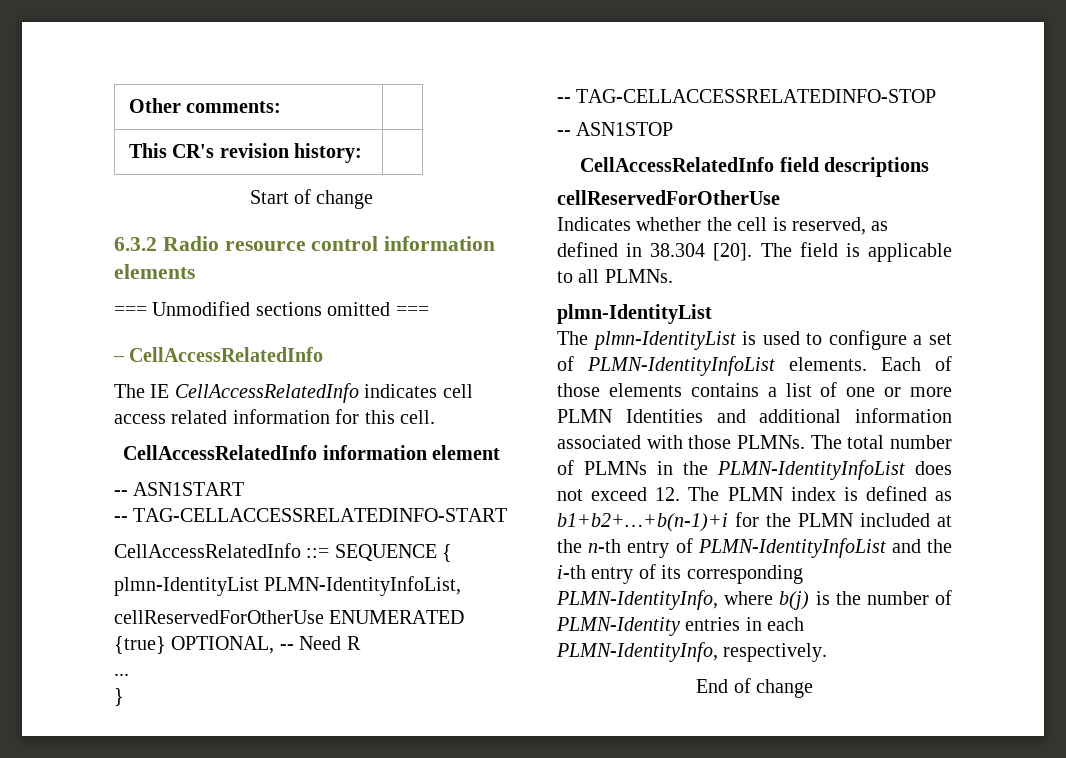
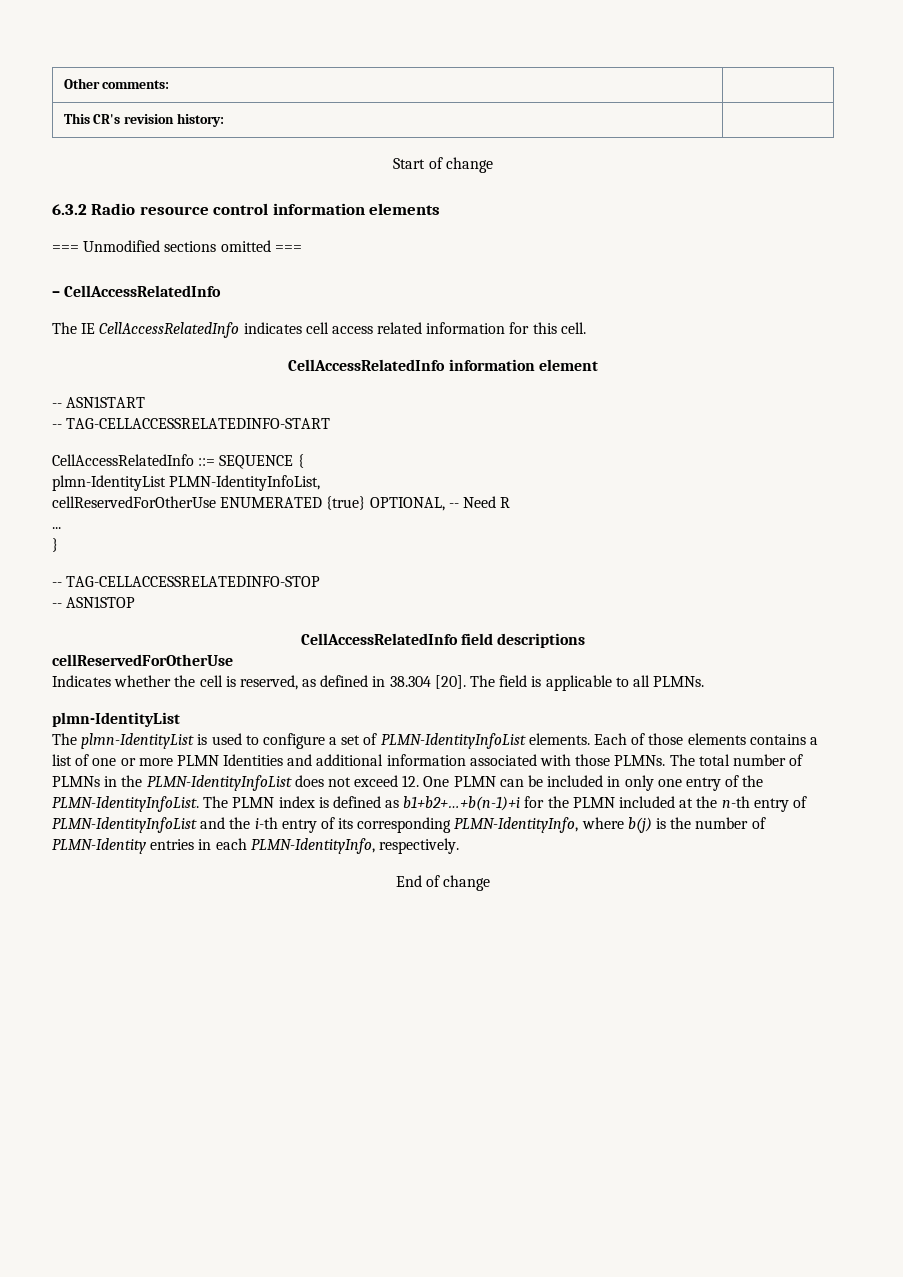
(681, 494) none -> [423,775,764,791] [52,796,199,812] One PLMN can be included in only one entry of the PLMN-IdentityInfoList.

